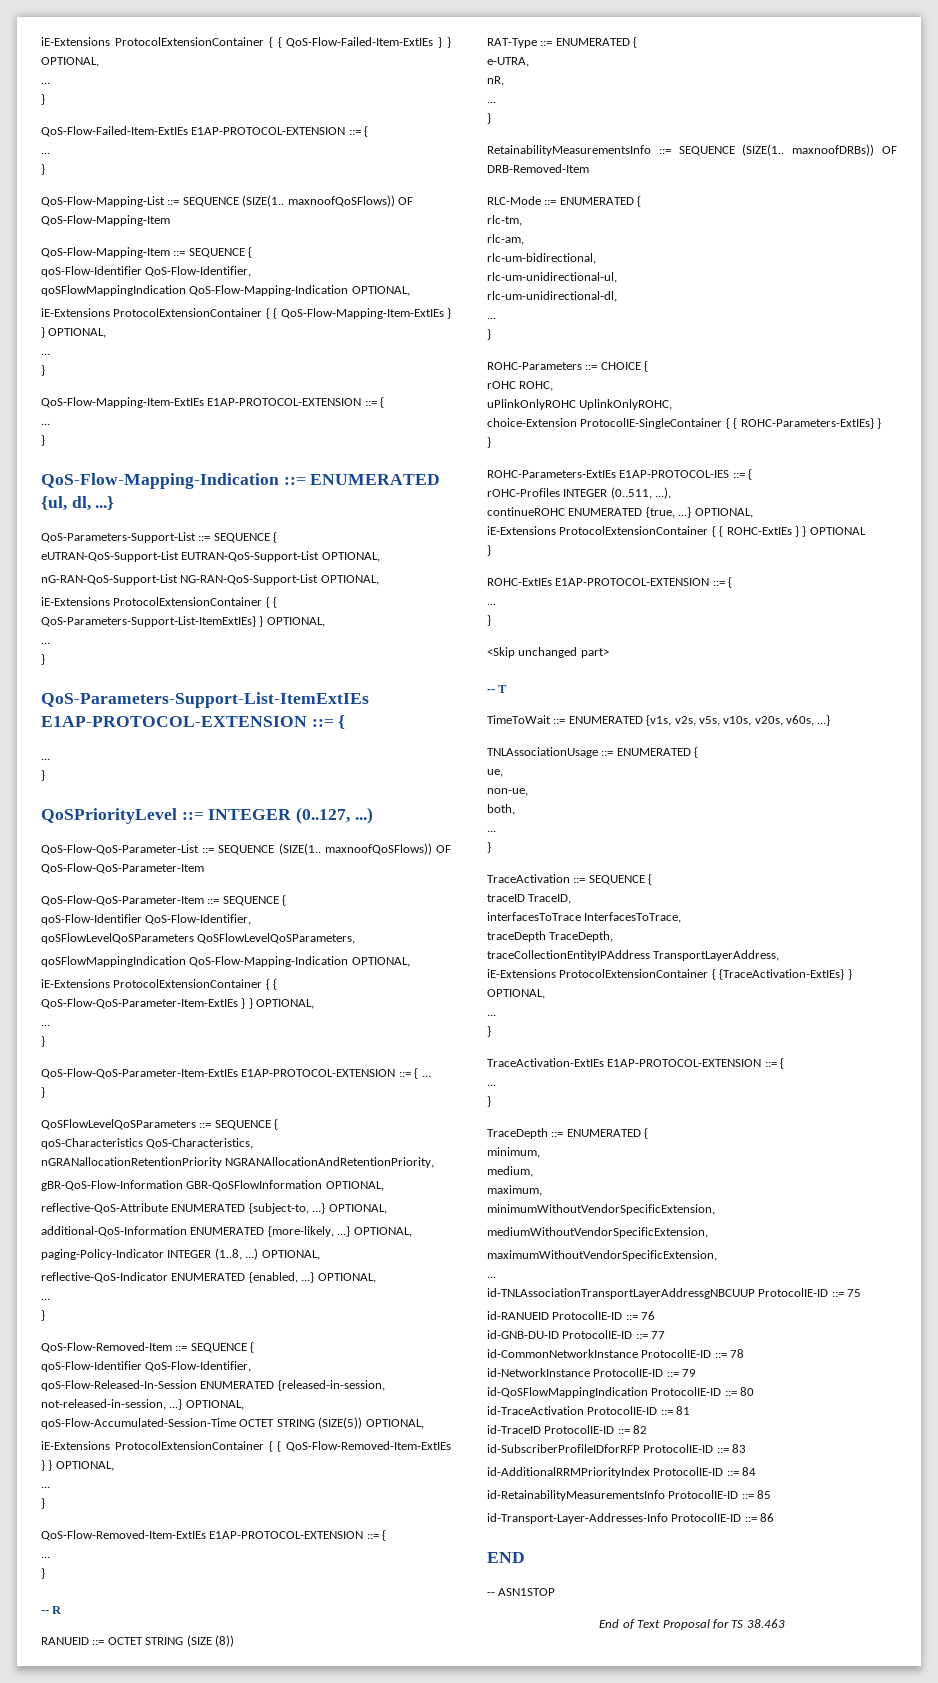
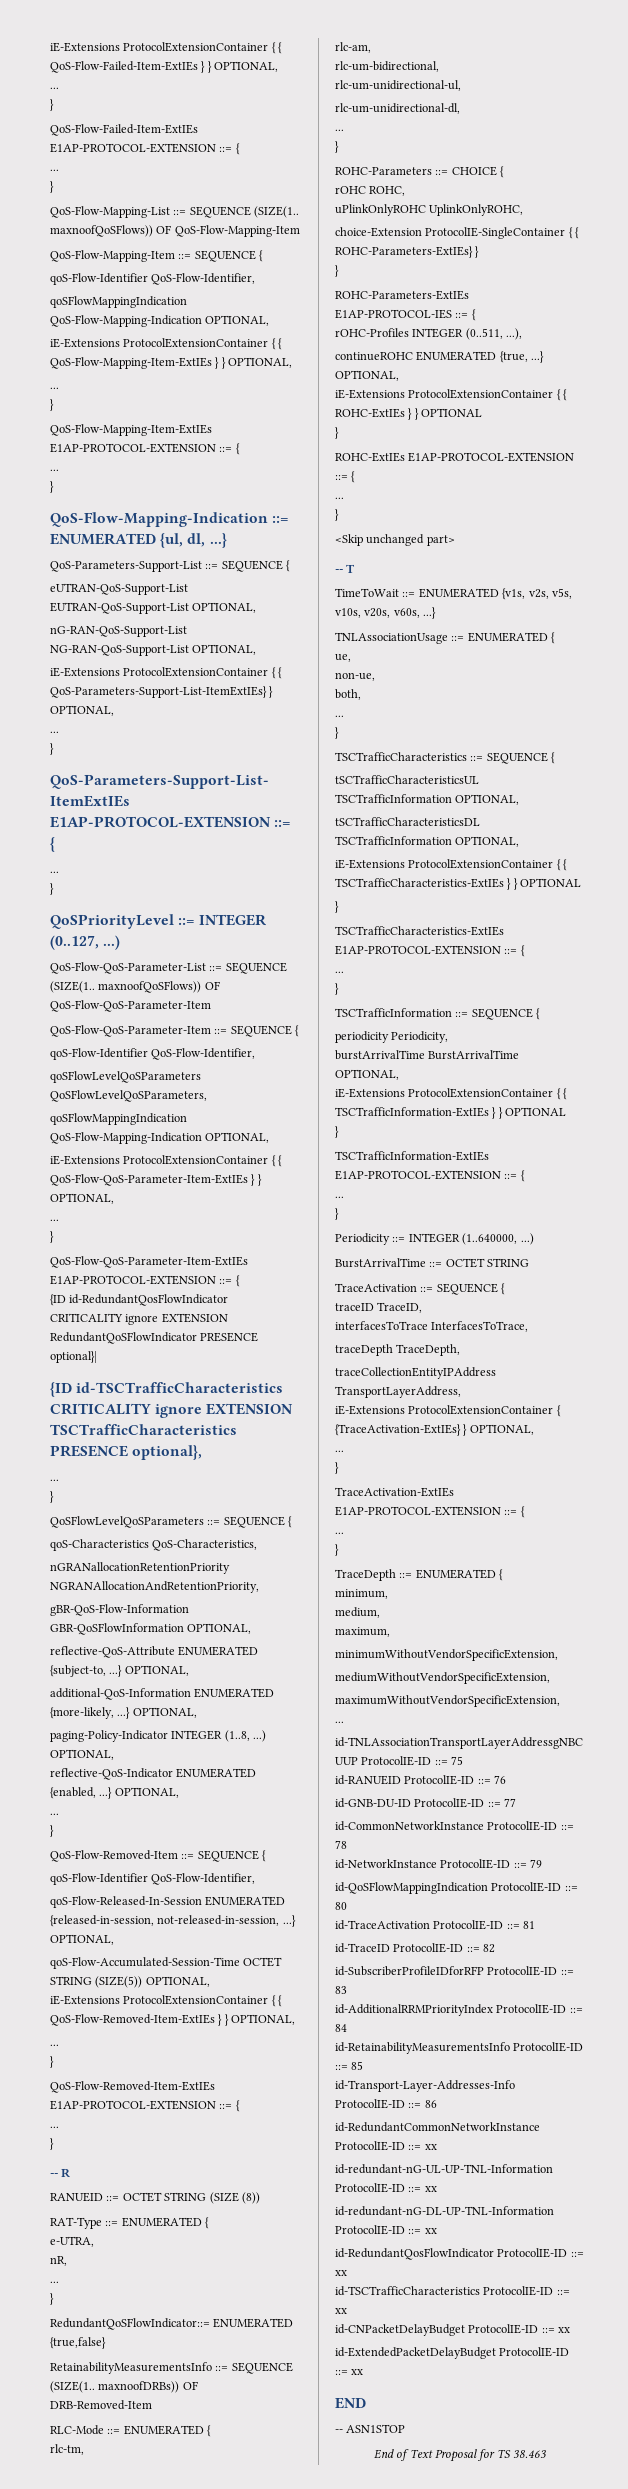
(419, 1073) none -> [50,1294,229,1306] [50,1313,228,1325] [50,1332,259,1344] [50,1351,97,1363] [50,1382,284,1397] [50,1403,294,1418] [50,1424,237,1435] [50,1445,203,1460] // {ID id-RedundantQosFlowIndicator CRITICALITY ignore EXTENSION RedundantQoSFlowIndicator PRESENCE optional}| // {ID id-TSCTrafficCharacteristics CRITICALITY ignore EXTENSION TSCTrafficCharacteristics PRESENCE optional}, //
(491, 118) none -> [50,2318,294,2330] [50,2337,106,2349] // RedundantQoSFlowIndicator::= ENUMERATED {true,false}
(491, 847) none -> [335,752,556,764] [335,775,479,784] [335,794,520,805] [335,817,480,826] [335,836,520,847] [335,859,568,871] [335,878,582,890] [335,901,339,913] [335,926,504,936] [335,945,525,957] [335,971,344,973] [335,983,339,995] [335,1008,541,1020] [335,1031,449,1043] [335,1050,520,1060] [335,1069,399,1080] [335,1088,568,1100] [335,1107,567,1119] [335,1126,339,1138] [335,1151,489,1161] [335,1170,525,1182] [335,1196,344,1198] [335,1208,339,1220] [335,1233,534,1245] [335,1258,530,1268] // TSCTrafficCharacteristics ::= SEQUENCE { // tSCTrafficCharacteristicsUL TSCTrafficInformation OPTIONAL, // tSCTrafficCharacteristicsDL TSCTrafficInformation OPTIONAL, // iE-Extensions ProtocolExtensionContainer { { TSCTrafficCharacteristics-ExtIEs } } OPTIONAL // } // TSCTrafficCharacteristics-ExtIEs E1AP-PROTOCOL-EXTENSION ::= { // ... // } // TSCTrafficInformation ::= SEQUENCE { // periodicity Periodicity, // burstArrivalTime BurstArrivalTime OPTIONAL, // iE-Extensions ProtocolExtensionContainer { { TSCTrafficInformation-ExtIEs } } OPTIONAL // } // TSCTrafficInformation-ExtIEs E1AP-PROTOCOL-EXTENSION ::= { // ... // } // Periodicity ::= INTEGER (1..640000, ...) // BurstArrivalTime ::= OCTET STRING
(775, 1517) none -> [335,2122,540,2132] [335,2141,437,2151] [335,2164,553,2174] [335,2183,437,2193] [335,2206,554,2216] [335,2225,437,2235] [335,2248,584,2260] [335,2270,347,2276] [335,2286,570,2296] [335,2308,347,2314] [335,2324,571,2336] [335,2347,570,2359] [335,2369,364,2375] // id-RedundantCommonNetworkInstance ProtocolIE-ID ::= xx // id-redundant-nG-UL-UP-TNL-Information ProtocolIE-ID ::= xx // id-redundant-nG-DL-UP-TNL-Information ProtocolIE-ID ::= xx // id-RedundantQosFlowIndicator ProtocolIE-ID ::= xx // id-TSCTrafficCharacteristics ProtocolIE-ID ::= xx // id-CNPacketDelayBudget ProtocolIE-ID ::= xx // id-ExtendedPacketDelayBudget ProtocolIE-ID ::= xx

